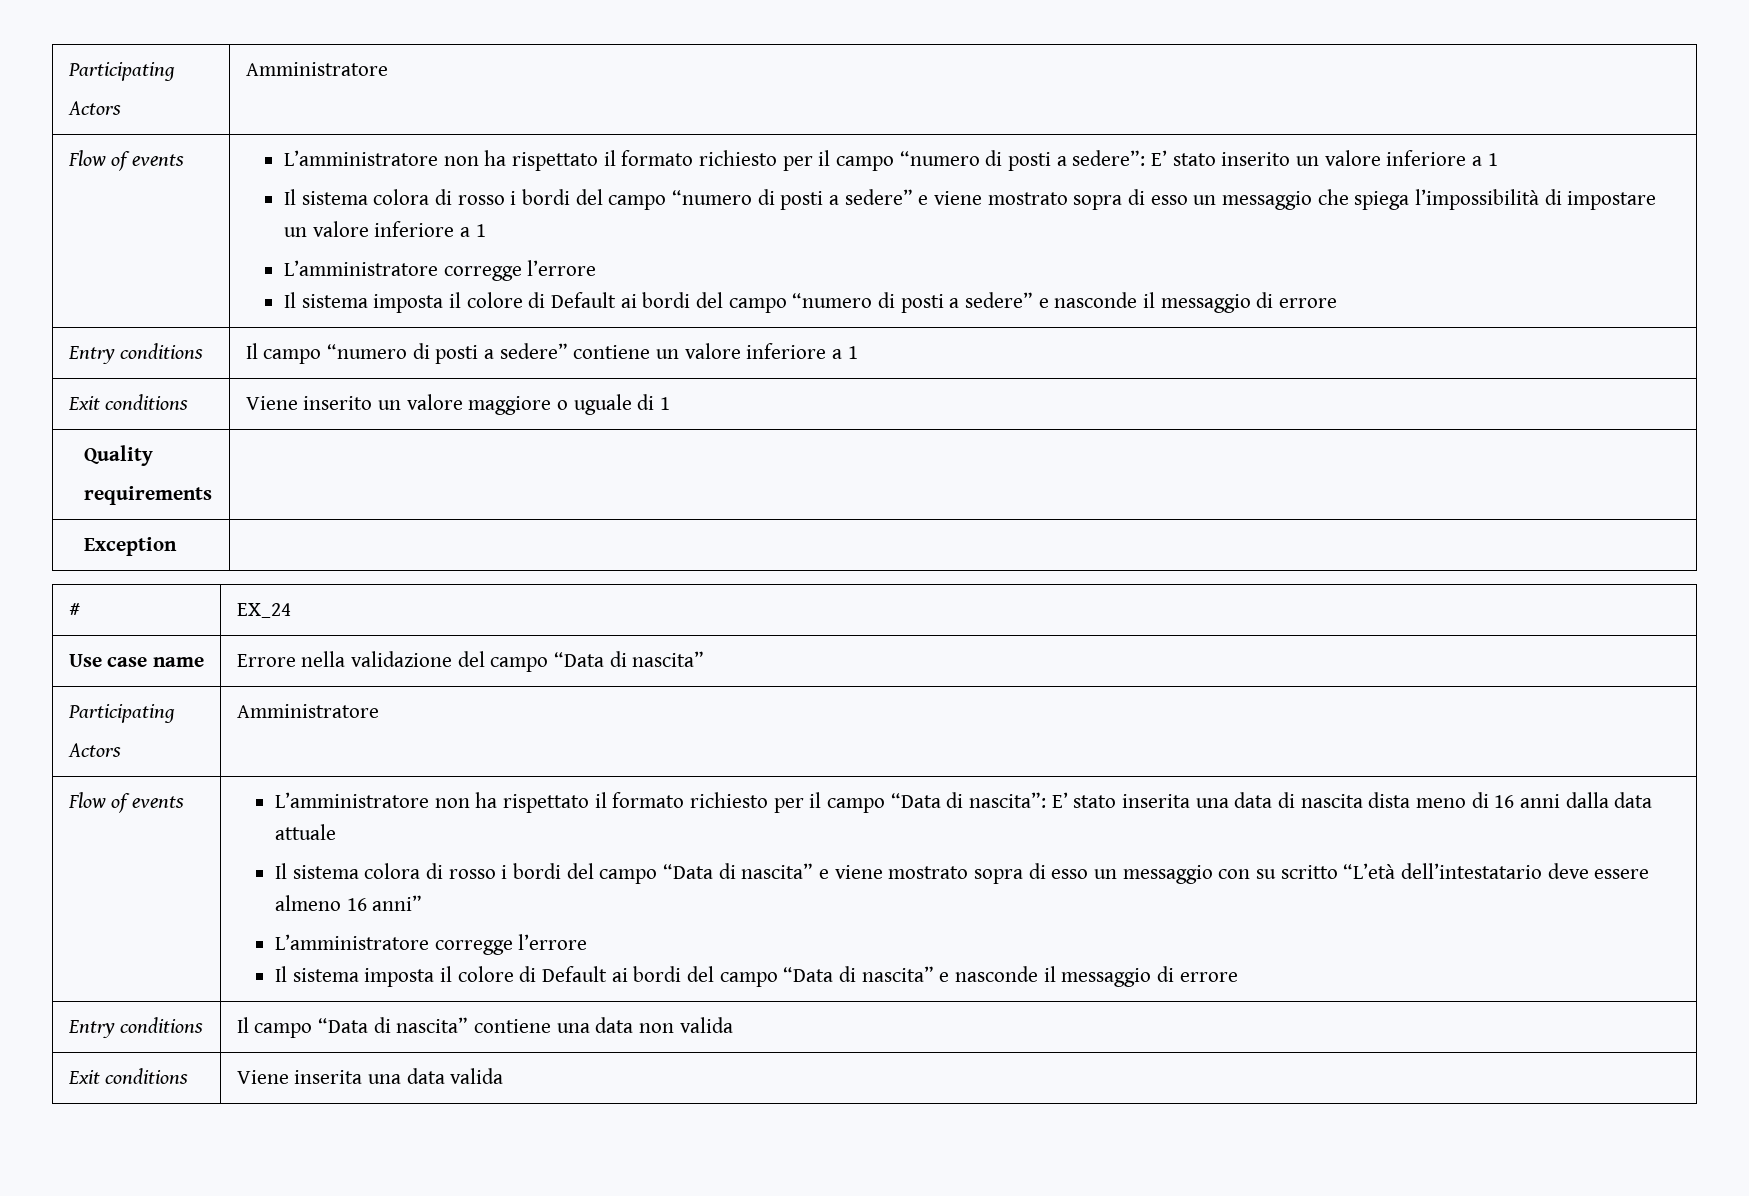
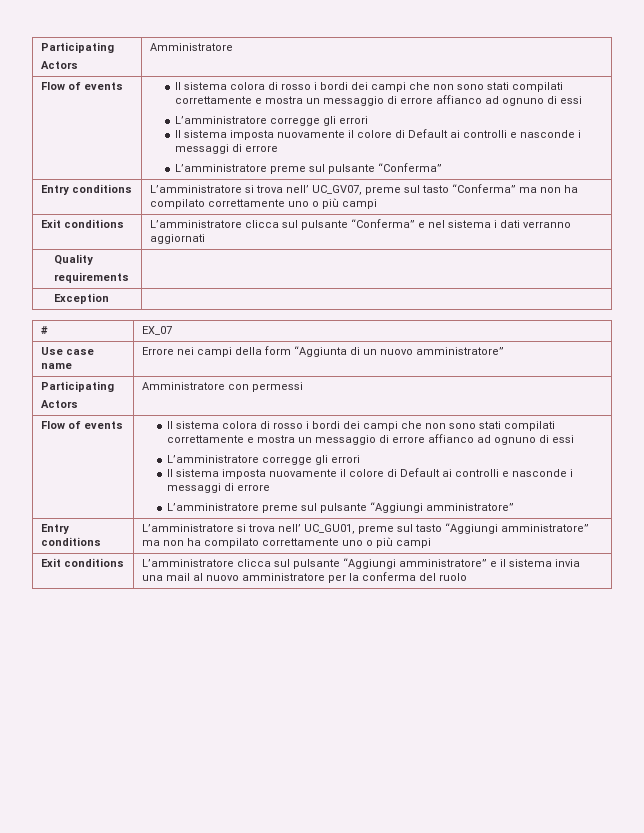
[67,62,175,81] [67,101,121,115] [245,62,388,76] [67,150,185,171] [283,150,1498,171] [283,189,1657,210] [283,221,486,237] [283,260,597,281] [283,292,1338,313] [67,343,204,364] [245,343,858,364] [67,394,189,410] [245,394,671,415] Participating // Actors | Amministratore // Flow of events | L’amministratore non ha rispettato il formato richiesto per il campo “numero di posti a sedere”: E’ stato inserito un valore inferiore a 1 // Il sistema colora di rosso i bordi del campo “numero di posti a sedere” e viene mostrato sopra di esso un messaggio che spiega l’impossibilità di impostare un valore inferiore a 1 // L’amministratore corregge l’errore // Il sistema imposta il colore di Default ai bordi del campo “numero di posti a sedere” e nasconde il messaggio di errore // Entry conditions | Il campo “numero di posti a sedere” contiene un valore inferiore a 1 // Exit conditions | Viene inserito un valore maggiore o uguale di 1 -> [41,42,115,53] [41,61,79,69] [150,43,234,51] [41,82,124,90] [175,82,564,92] [175,95,583,106] [175,116,369,126] [175,129,582,140] [175,144,279,154] [175,163,443,174] [41,184,133,195] [150,184,579,195] [150,198,378,209] [41,219,125,228] [150,219,572,230] [150,234,206,244] Participating // Actors | Amministratore // Flow of events | Il sistema colora di rosso i bordi dei campi che non sono stati compilati correttamente e mostra un messaggio di errore affianco ad ognuno di essi // L’amministratore corregge gli errori // Il sistema imposta nuovamente il colore di Default ai controlli e nasconde i messaggi di errore // L’amministratore preme sul pulsante “Conferma” // Entry conditions | L’amministratore si trova nell’ UC_GV07, preme sul tasto “Conferma” ma non ha compilato correttamente uno o più campi // Exit conditions | L’amministratore clicca sul pulsante “Conferma” e nel sistema i dati verranno aggiornati
[236,603,291,618] EX_24 -> [142,326,173,335] EX_07
[301,651,705,672] [67,704,175,723] [67,743,121,757] [236,704,379,718] [67,792,185,813] [274,792,1653,813] [274,824,336,840] [274,863,1650,884] [274,895,423,911] [274,934,588,955] [274,966,1238,987] [67,1017,204,1038] [236,1017,733,1038] [67,1068,189,1084] [236,1068,504,1084] nella validazione del campo “Data di nascita” // Participating // Actors | Amministratore // Flow of events | L’amministratore non ha rispettato il formato richiesto per il campo “Data di nascita”: E’ stato inserita una data di nascita dista meno di 16 anni dalla data attuale // Il sistema colora di rosso i bordi del campo “Data di nascita” e viene mostrato sopra di esso un messaggio con su scritto “L’età dell’intestatario deve essere almeno 16 anni” // L’amministratore corregge l’errore // Il sistema imposta il colore di Default ai bordi del campo “Data di nascita” e nasconde il messaggio di errore // Entry conditions | Il campo “Data di nascita” contiene una data non valida // Exit conditions | Viene inserita una data valida -> [177,346,505,357] [41,381,115,392] [41,400,79,408] [142,382,304,392] [41,421,124,429] [167,421,556,431] [167,434,575,445] [167,455,361,465] [167,468,574,479] [167,483,271,493] [167,502,515,513] [41,524,70,534] [41,537,102,546] [142,523,590,534] [142,537,432,548] [41,558,125,567] [142,558,581,569] [142,572,468,583] nei campi della form “Aggiunta di un nuovo amministratore” // Participating // Actors | Amministratore con permessi // Flow of events | Il sistema colora di rosso i bordi dei campi che non sono stati compilati correttamente e mostra un messaggio di errore affianco ad ognuno di essi // L’amministratore corregge gli errori // Il sistema imposta nuovamente il colore di Default ai controlli e nasconde i messaggi di errore // L’amministratore preme sul pulsante “Aggiungi amministratore” // Entry conditions | L’amministratore si trova nell’ UC_GU01, preme sul tasto “Aggiungi amministratore” ma non ha compilato correttamente uno o più campi // Exit conditions | L’amministratore clicca sul pulsante “Aggiungi amministratore” e il sistema invia una mail al nuovo amministratore per la conferma del ruolo

